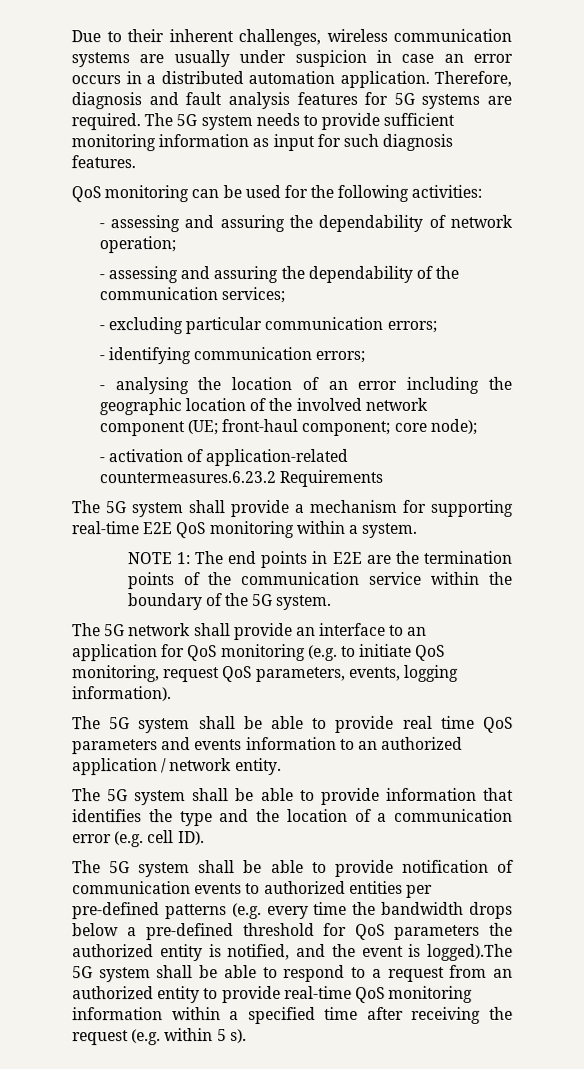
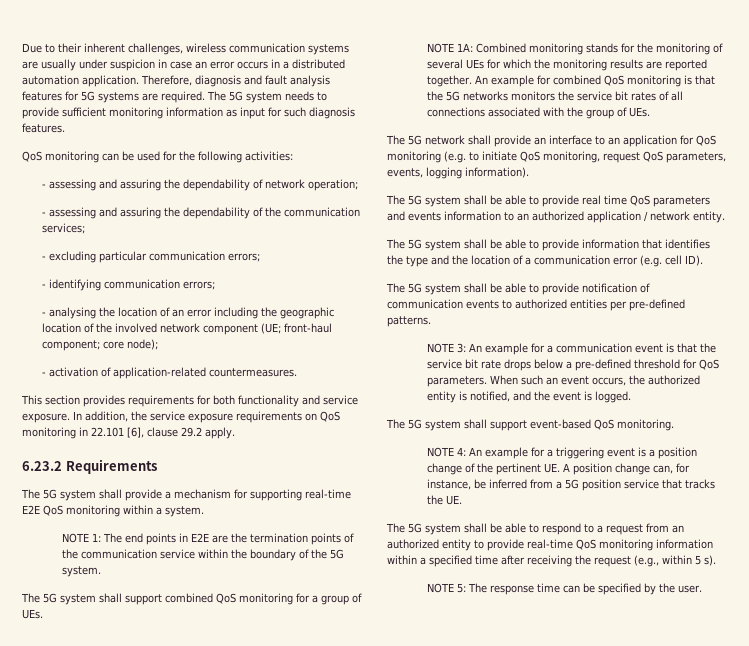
[98,471,276,484] countermeasures.6.23.2 -> [208,368,297,377] [21,395,358,407] [22,411,340,423] [22,427,235,439] [22,461,62,471] countermeasures. // This section provides requirements for both functionality and service exposure. In addition, the service exposure requirements on QoS monitoring in 22.101 [6], clause 29.2 apply. // 6.23.2
(333, 602) none -> [21,593,362,605] [22,609,43,619] [426,43,723,55] [426,59,707,71] [426,75,715,87] [426,91,683,101] [426,107,650,119] // The 5G system shall support combined QoS monitoring for a group of UEs. // NOTE 1A: Combined monitoring stands for the monitoring of several UEs for which the monitoring results are reported together. An example for combined QoS monitoring is that the 5G networks monitors the service bit rates of all connections associated with the group of UEs.
[164,901,465,920] patterns (e.g. every time the bandwidth -> [387,316,431,327] [426,343,716,355] [426,359,501,369] patterns. // NOTE 3: An example for a communication event is that the service bit rate
[394,924,481,940] parameters -> [426,375,626,387] parameters. When such an event occurs,
[427,943,513,961] logged).The -> [594,391,631,403] [386,419,674,431] [426,447,697,459] [426,463,690,475] [426,479,715,491] [426,495,462,505] [386,523,405,533] logged. // The 5G system shall support event-based QoS monitoring. // NOTE 4: An example for a triggering event is a position change of the pertinent UE. A position change can, for instance, be inferred from a 5G position service that tracks the UE. // The
[131,1029,162,1046] (e.g. -> [634,555,659,567] (e.g.,
(247, 1036) none -> [426,583,702,595] // NOTE 5: The response time can be specified by the user.

